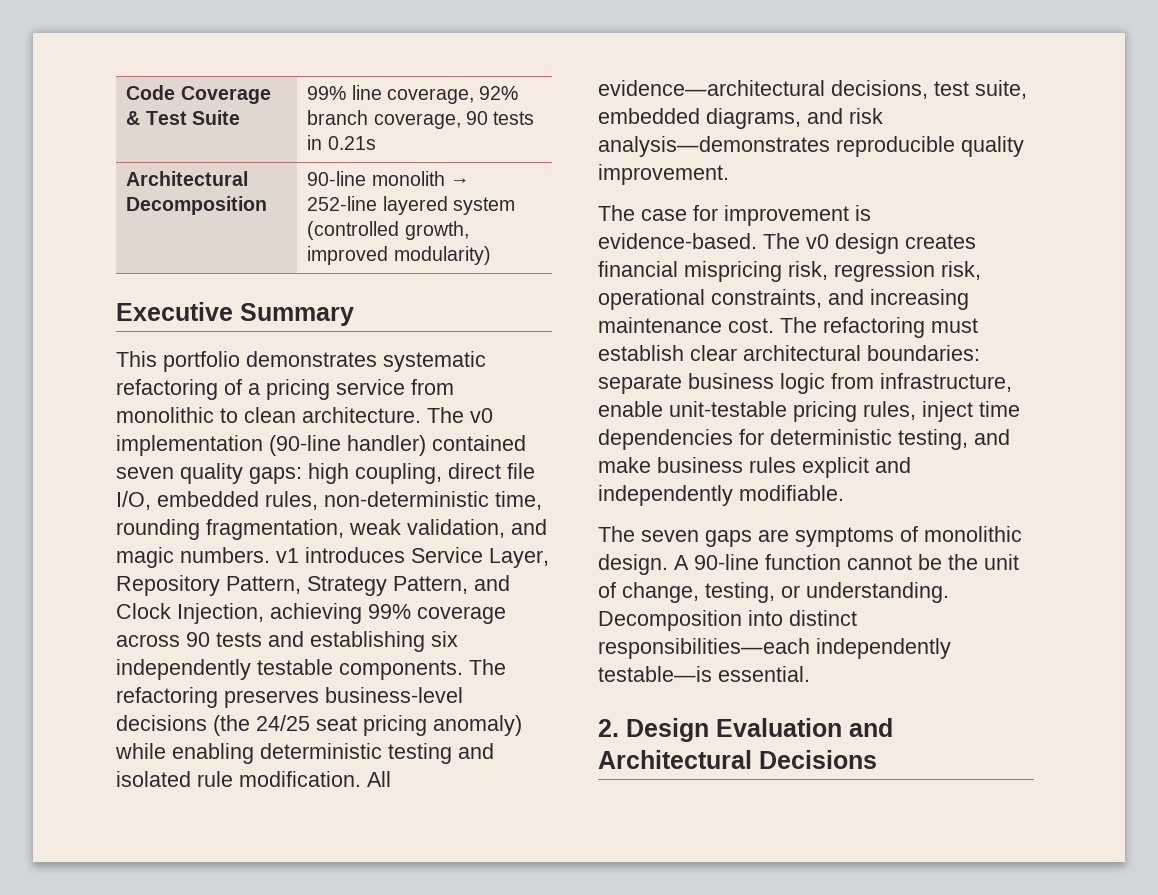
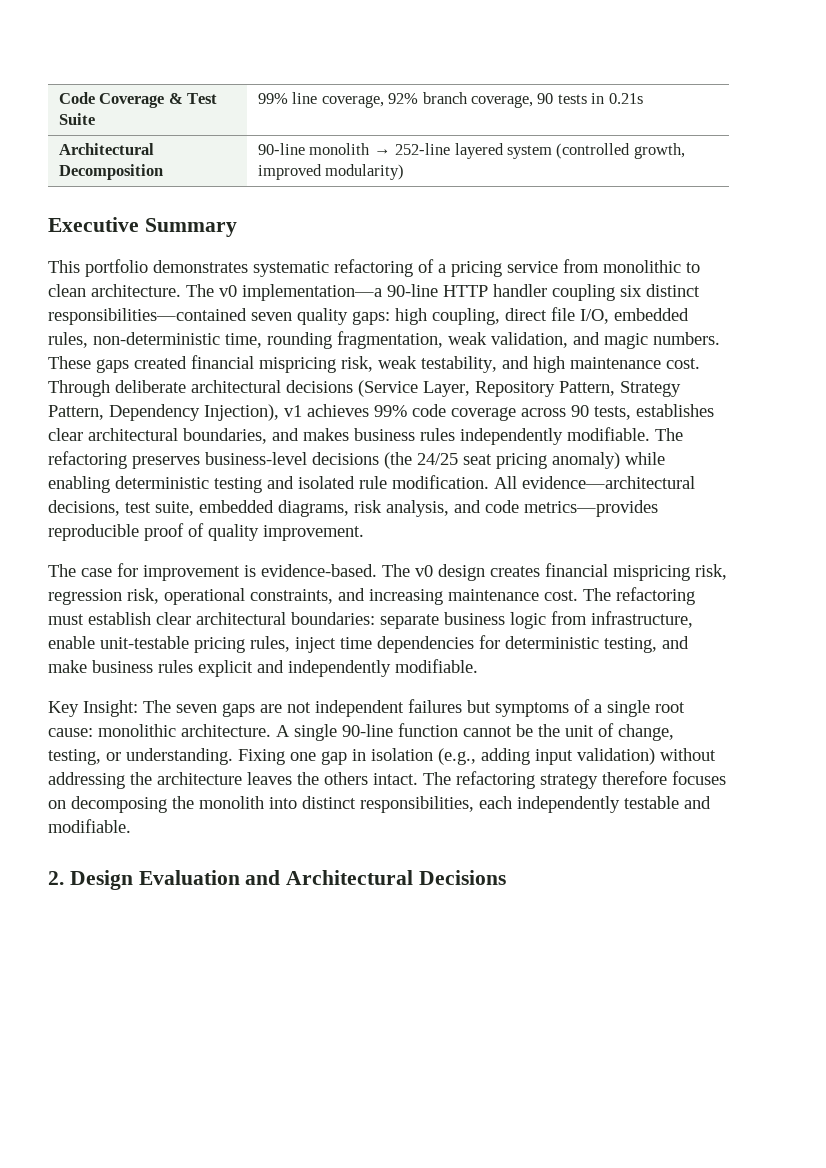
[116,435,526,456] implementation (90-line handler) contained -> [242,284,700,301] [48,308,247,325] implementation—a 90-line HTTP handler coupling six distinct responsibilities—contained
[276,547,483,563] v1 introduces Service -> [48,355,700,373] [48,380,418,397] These gaps created financial mispricing risk, weak testability, and high maintenance cost. Through deliberate architectural decisions (Service
[474,575,510,591] [116,603,506,624] [116,631,458,652] [116,659,463,680] and Clock Injection, achieving 99% coverage across 90 tests and establishing six independently testable components. -> [109,404,714,421] [48,427,650,445] Dependency Injection), v1 achieves 99% code coverage across 90 tests, establishes clear architectural boundaries, and makes business rules independently modifiable.
[807,108,883,124] [598,136,955,157] and risk analysis—demonstrates reproducible -> [354,500,658,517] [48,523,204,541] risk analysis, and code metrics—provides reproducible proof of
(844, 493) none -> [48,700,138,717] Key Insight:
[795,526,1022,547] [598,554,689,575] symptoms of monolithic design. A -> [287,699,685,717] [48,724,337,741] not independent failures but symptoms of a single root cause: monolithic architecture. A single
[598,610,857,631] [598,638,951,659] [598,666,810,682] Decomposition into distinct responsibilities—each independently testable—is essential. -> [238,748,716,765] [48,771,726,789] [48,796,711,813] [48,819,131,833] Fixing one gap in isolation (e.g., adding input validation) without addressing the architecture leaves the others intact. The refactoring strategy therefore focuses on decomposing the monolith into distinct responsibilities, each independently testable and modifiable.

